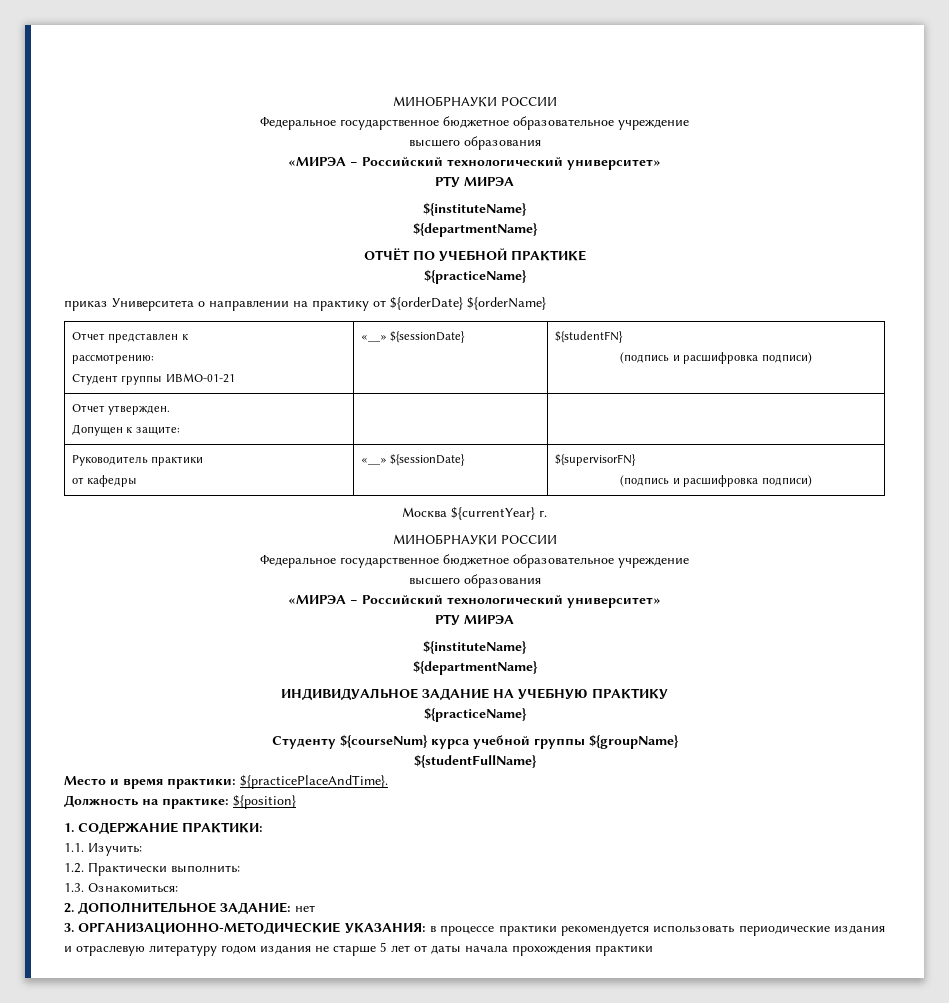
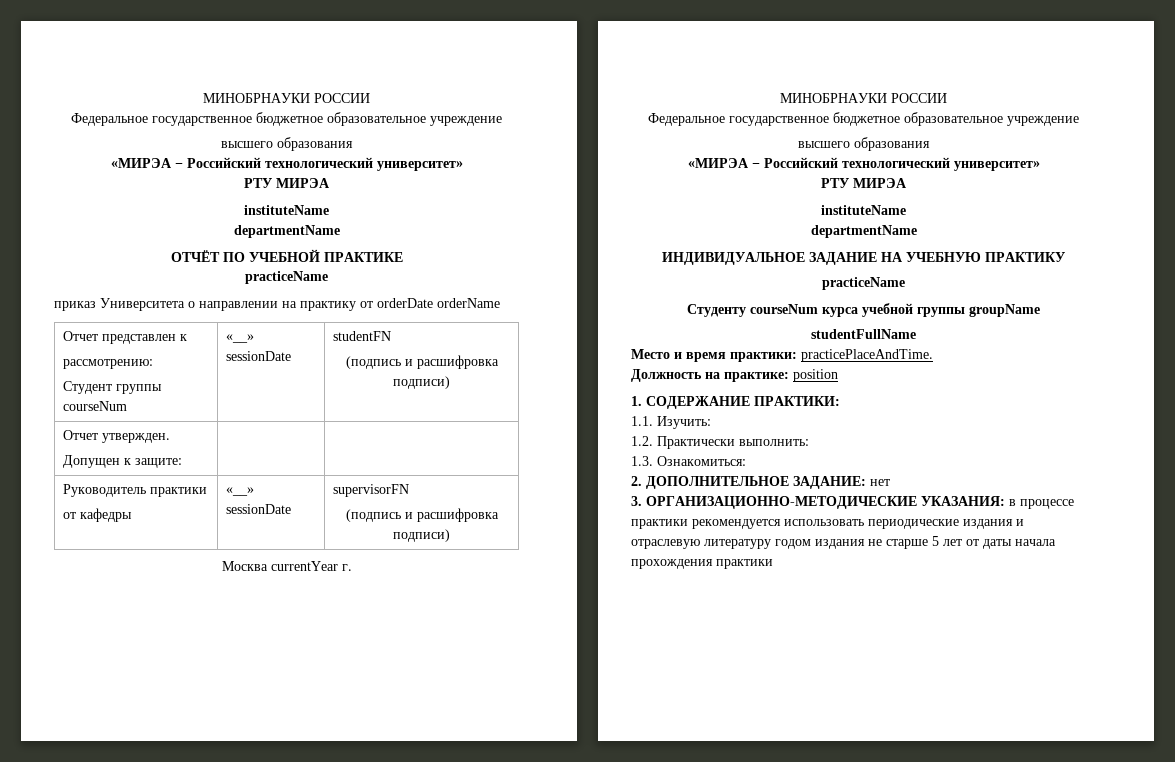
[423,202,527,216] [412,222,538,237] ${instituteName} // ${departmentName} -> [244,205,329,215] [233,225,340,238] instituteName // departmentName
[423,269,527,284] ${practiceName} -> [245,271,328,284] practiceName
[390,297,546,310] ${orderDate} ${orderName} -> [377,298,500,308] orderDate orderName
[165,373,235,383] [360,331,466,343] [554,331,623,343] ИВМО-01-21 | «__» ${sessionDate} | ${studentFN} -> [63,401,128,411] [226,334,255,343] [226,351,292,361] [333,331,392,341] courseNum | «__» sessionDate | studentFN
[390,454,466,466] [554,454,636,466] ${sessionDate} | ${supervisorFN} -> [226,504,292,514] [333,484,410,497] sessionDate | supervisorFN
[451,507,535,520] ${currentYear} -> [270,561,338,571] currentYear
[423,640,527,654] [412,660,538,675] ${instituteName} // ${departmentName} -> [821,205,906,215] [810,225,917,238] instituteName // departmentName
[423,707,527,722] ${practiceName} -> [822,277,905,290] practiceName
[339,734,428,748] ${courseNum} -> [750,304,818,314] courseNum
[588,734,679,749] [413,754,537,768] ${groupName} // ${studentFullName} -> [969,304,1040,317] [811,329,916,339] groupName // studentFullName
[240,775,388,789] ${practicePlaceAndTime}. -> [801,349,933,362] practicePlaceAndTime.
[233,795,296,809] ${position} -> [793,369,838,382] position

